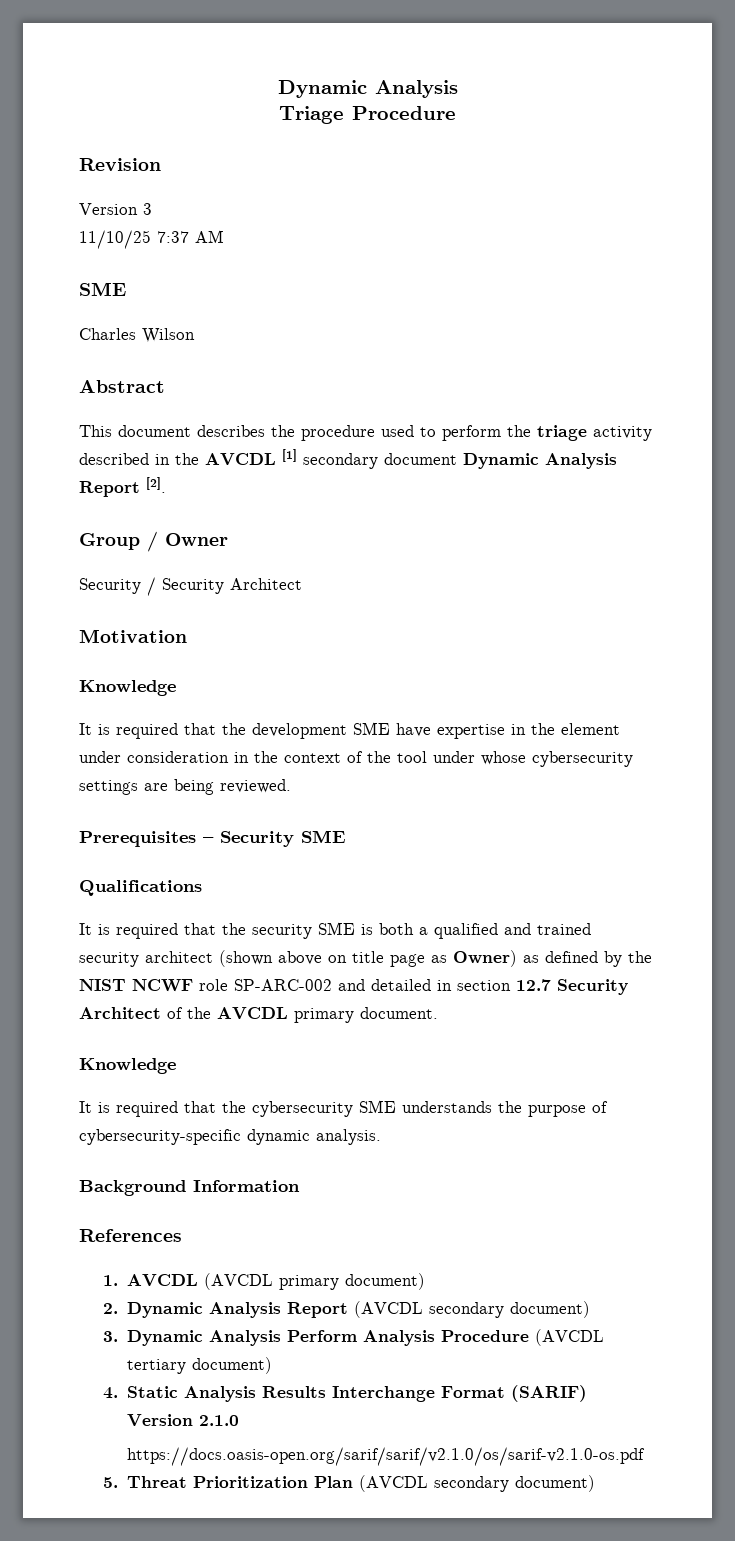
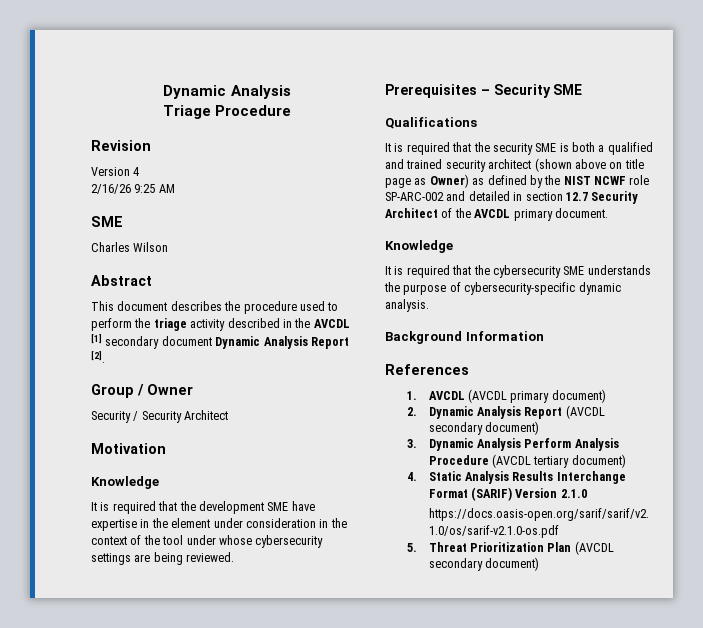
[143,203,152,215] [79,230,189,249] 3 // 11/10/25 7:37 -> [133,167,140,176] [91,184,156,194] 4 // 2/16/26 9:25

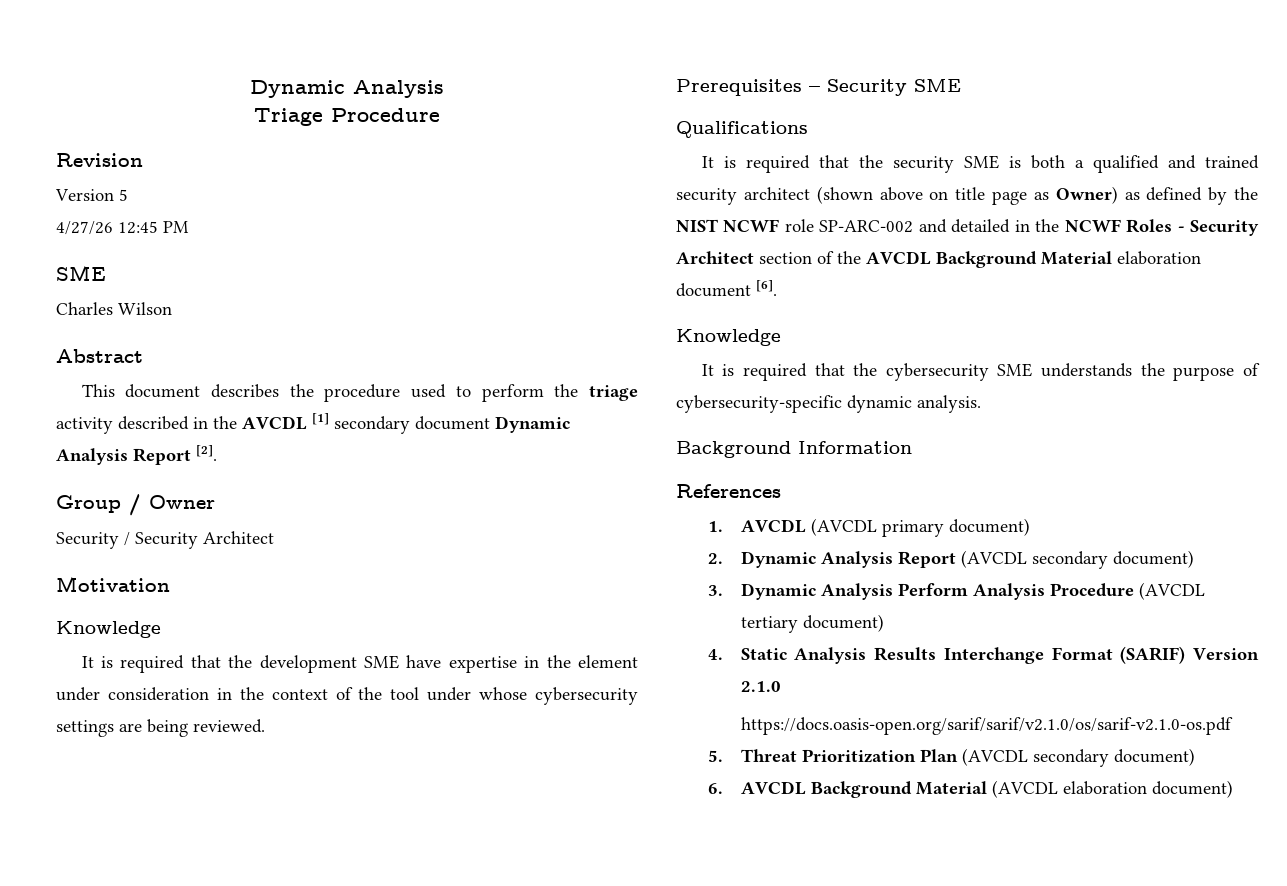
[133,167,140,176] [91,184,175,194] 4 // 2/16/26 9:25 AM -> [119,189,128,201] [56,221,189,235] 5 // 4/27/26 12:45 PM
[525,191,639,204] [385,208,438,218] section 12.7 Security Architect -> [1035,219,1259,236] [676,251,812,264] the NCWF Roles - Security Architect section
[513,208,608,221] primary document. -> [936,251,1201,268] [676,280,777,297] Background Material elaboration document [6].
(539, 564) none -> [708,780,1233,798] // 6. AVCDL Background Material (AVCDL elaboration document)

